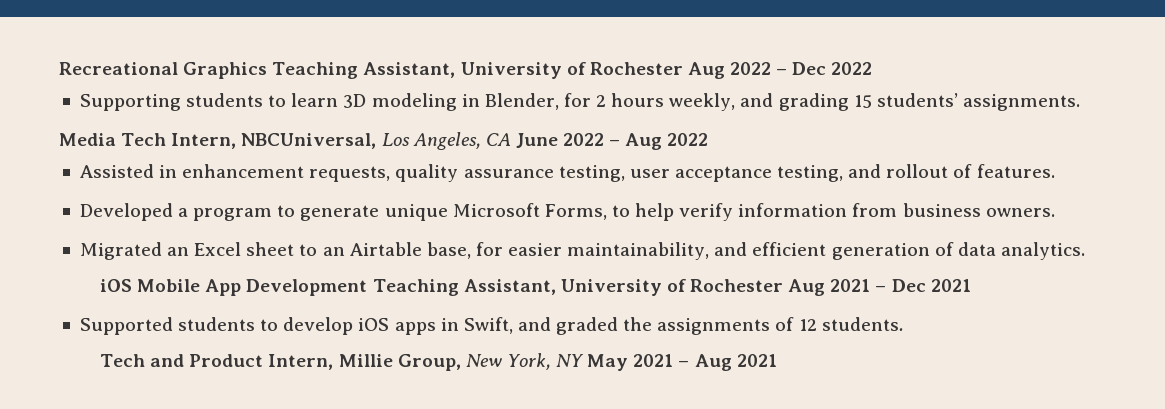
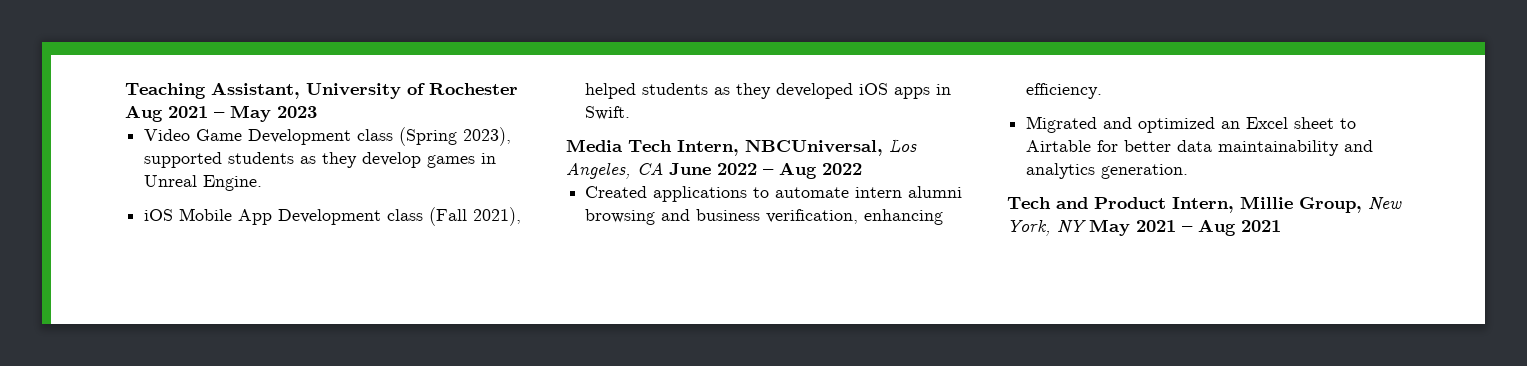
[59,62,873,79] [79,93,1080,111] Recreational Graphics Teaching Assistant, University of Rochester Aug 2022 – Dec 2022 // Supporting students to learn 3D modeling in Blender, for 2 hours weekly, and grading 15 students’ assignments. -> [125,82,518,99] [125,105,317,122] [144,127,512,146] [144,152,497,168] [144,175,263,191] [144,207,522,226] [585,83,952,99] [585,106,631,120] Teaching Assistant, University of Rochester Aug 2021 – May 2023 // Video Game Development class (Spring 2023), supported students as they develop games in Unreal Engine. // iOS Mobile App Development class (Fall 2021), helped students as they developed iOS apps in Swift.
[79,164,1055,182] [79,203,1055,221] Assisted in enhancement requests, quality assurance testing, user acceptance testing, and rollout of features. // Developed a program to generate unique Microsoft Forms, to help verify information from business owners. -> [585,186,963,202] [585,209,944,225] [1026,83,1103,99] Created applications to automate intern alumni browsing and business verification, enhancing efficiency.
(162, 251) none -> [1103,117,1216,133] and optimized
[322,242,1085,260] [99,279,971,296] [79,317,904,335] an Airtable base, for easier maintainability, and efficient generation of data analytics. // iOS Mobile App Development Teaching Assistant, University of Rochester Aug 2021 – Dec 2021 // Supported students to develop iOS apps in Swift, and graded the assignments of 12 students. -> [1026,140,1374,156] [1026,163,1189,179] Airtable for better data maintainability and analytics generation.

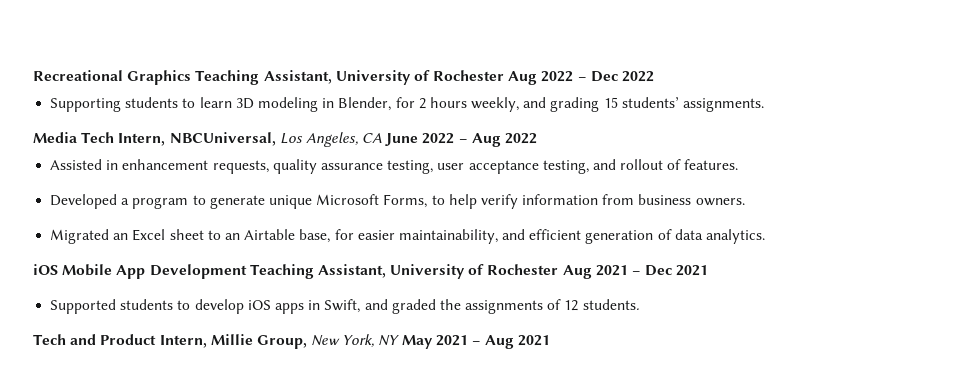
[125,82,518,99] [125,105,317,122] [144,127,512,146] [144,152,497,168] [144,175,263,191] [144,207,522,226] [585,83,952,99] [585,106,631,120] Teaching Assistant, University of Rochester Aug 2021 – May 2023 // Video Game Development class (Spring 2023), supported students as they develop games in Unreal Engine. // iOS Mobile App Development class (Fall 2021), helped students as they developed iOS apps in Swift. -> [33,70,655,85] [50,97,765,112] Recreational Graphics Teaching Assistant, University of Rochester Aug 2022 – Dec 2022 // Supporting students to learn 3D modeling in Blender, for 2 hours weekly, and grading 15 students’ assignments.
[585,186,963,202] [585,209,944,225] [1026,83,1103,99] Created applications to automate intern alumni browsing and business verification, enhancing efficiency. -> [50,159,739,174] [50,194,745,209] Assisted in enhancement requests, quality assurance testing, user acceptance testing, and rollout of features. // Developed a program to generate unique Microsoft Forms, to help verify information from business owners.
[1103,117,1216,133] and optimized -> (110, 236) none
[1026,140,1374,156] [1026,163,1189,179] Airtable for better data maintainability and analytics generation. -> [224,229,766,244] [33,264,709,279] [50,299,639,314] an Airtable base, for easier maintainability, and efficient generation of data analytics. // iOS Mobile App Development Teaching Assistant, University of Rochester Aug 2021 – Dec 2021 // Supported students to develop iOS apps in Swift, and graded the assignments of 12 students.

